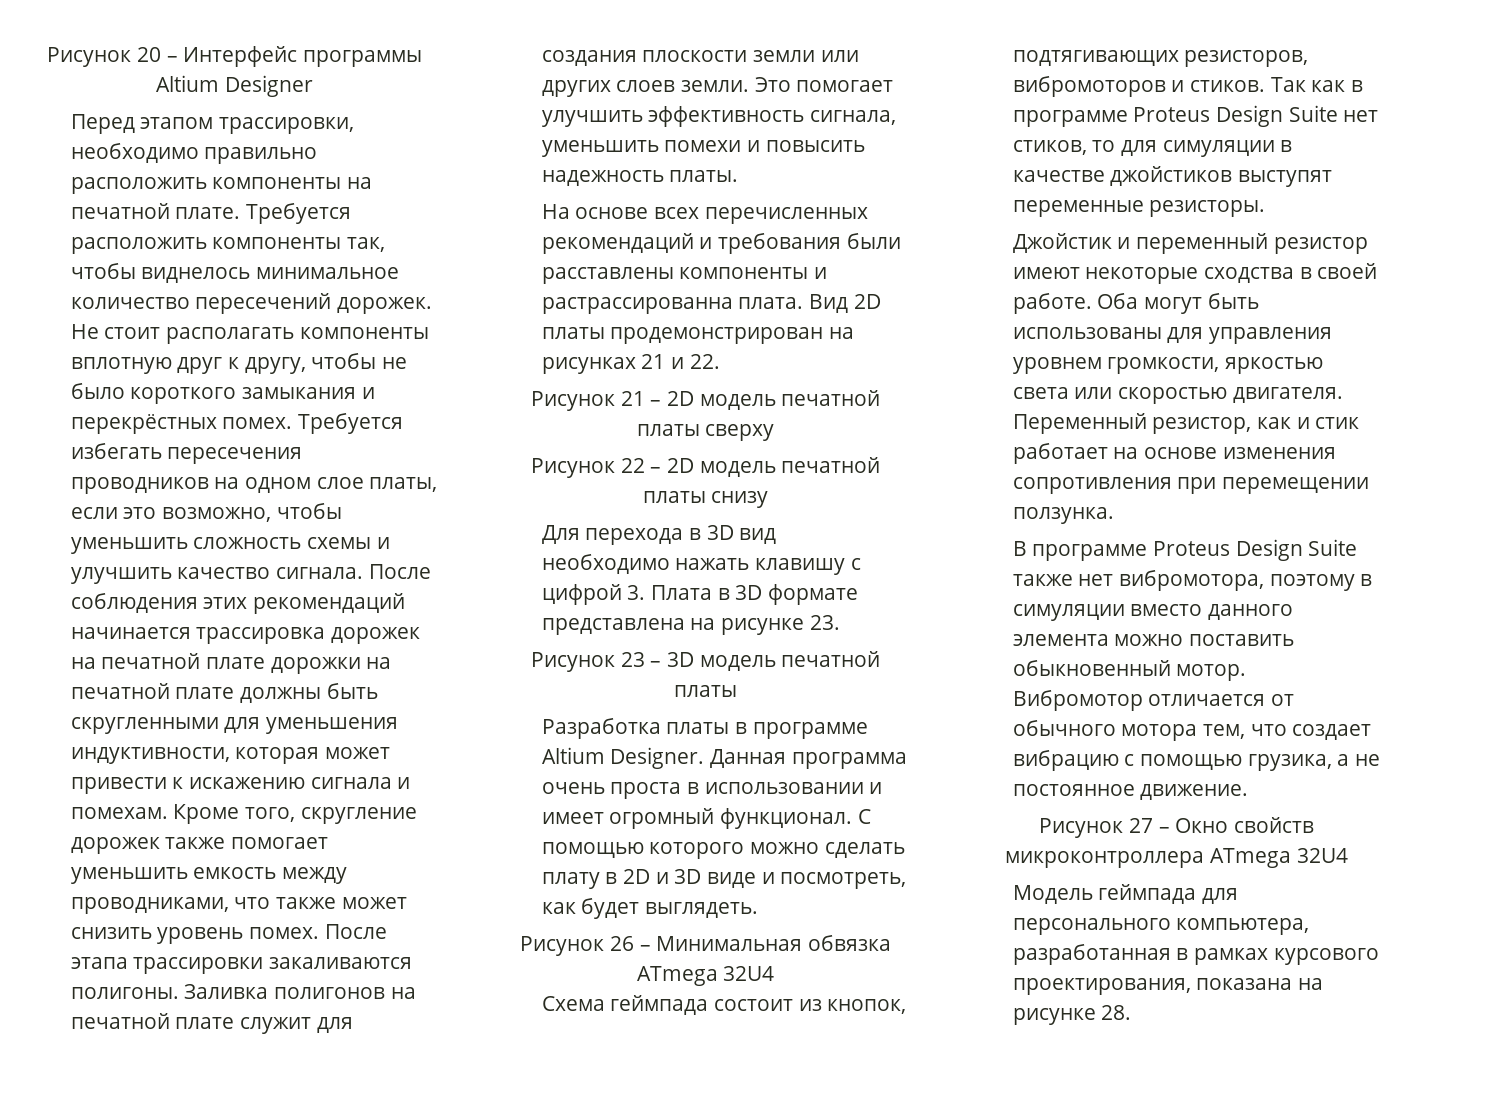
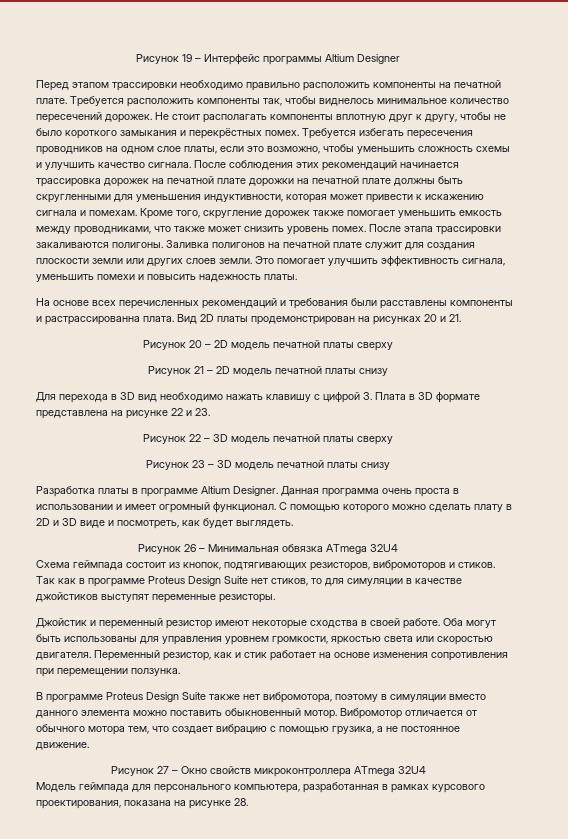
[47,47,161,67] Рисунок 20 -> [136,54,192,64] Рисунок 19
[219,117,355,134] трассировки, -> [111,82,177,91] трассировки
[641,354,720,369] [530,391,645,411] 21 и 22. // Рисунок 21 -> [423,314,461,322] [143,340,202,350] 20 и 21. // Рисунок 20
[620,458,645,473] 22 -> [194,366,204,374] 21
(805, 626) none -> [170,408,192,416] 22 и
(840, 622) none -> [143,434,393,445] // Рисунок 22 – 3D модель печатной платы сверху
(737, 691) none -> [361,462,390,470] снизу

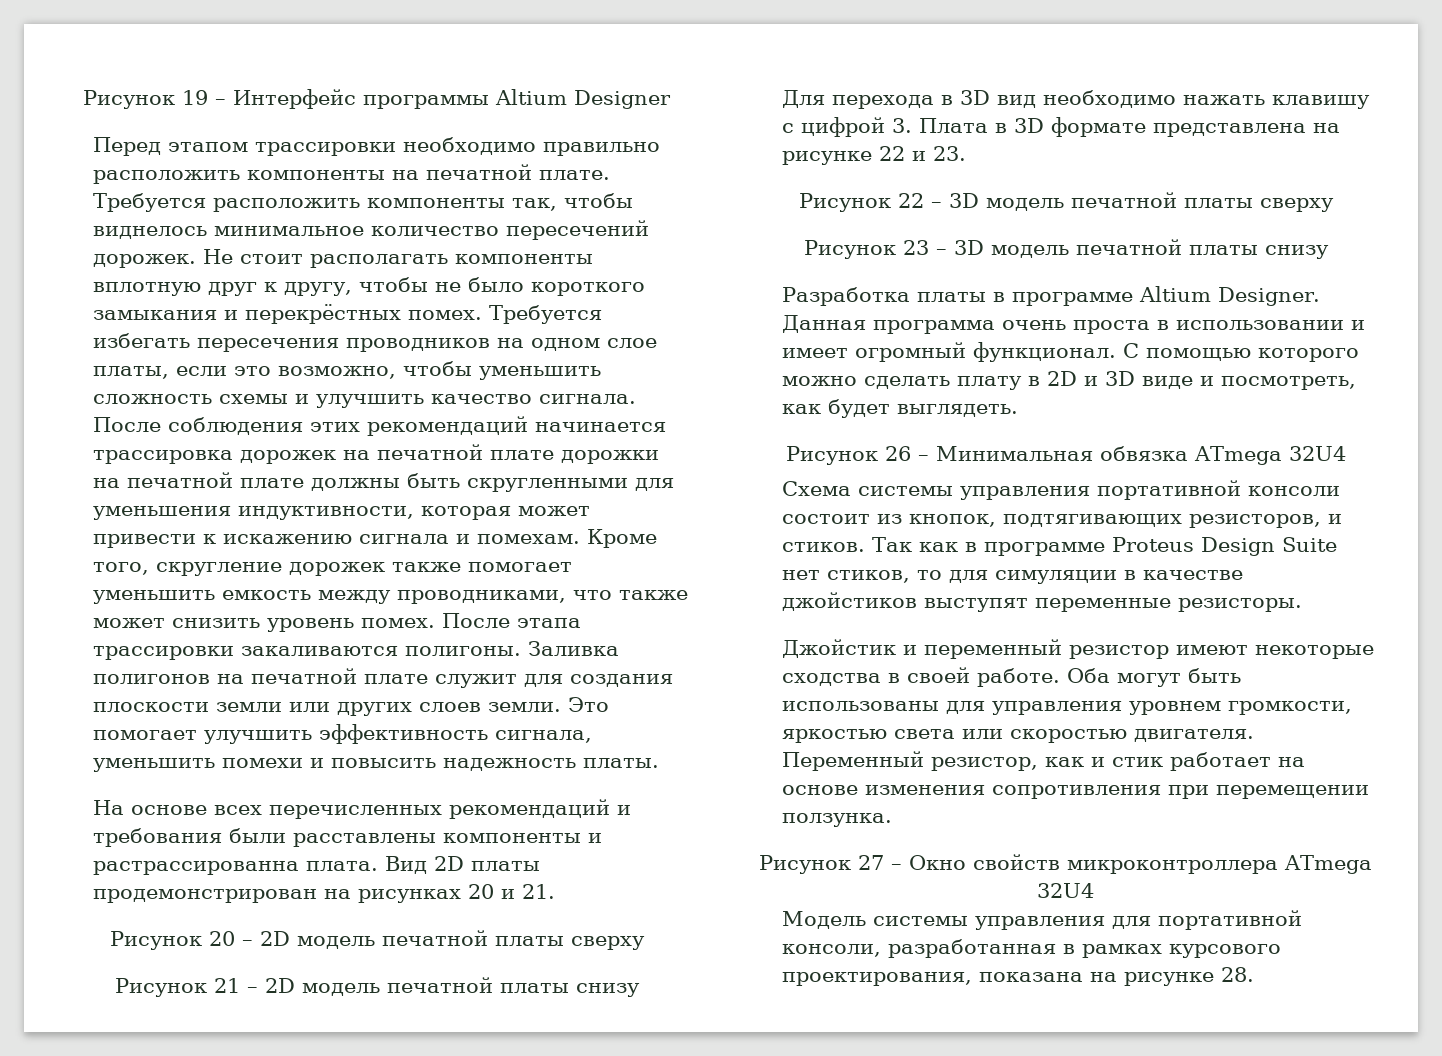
[72,560,123,570] геймпада -> [857,480,1340,500] системы управления портативной консоли
[372,560,446,571] вибромоторов -> (1321, 521) none
[35,692,486,703] [35,708,477,719] [35,724,460,735] [35,742,89,750] // В программе Proteus Design Suite также нет вибромотора, поэтому в симуляции вместо данного элемента можно поставить обыкновенный мотор. Вибромотор отличается от обычного мотора тем, что создает вибрацию с помощью грузика, а не постоянное движение. -> (892, 820) none
[78,782,300,793] геймпада для персонального компьютера, -> [872,910,1302,930] [781,944,881,957] системы управления для портативной консоли,

